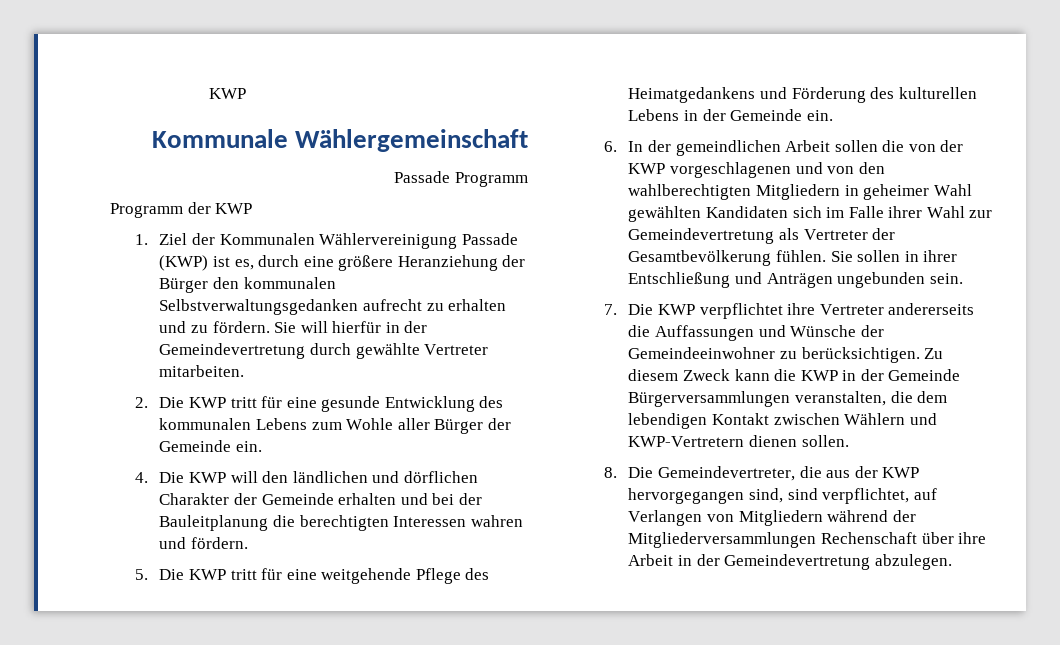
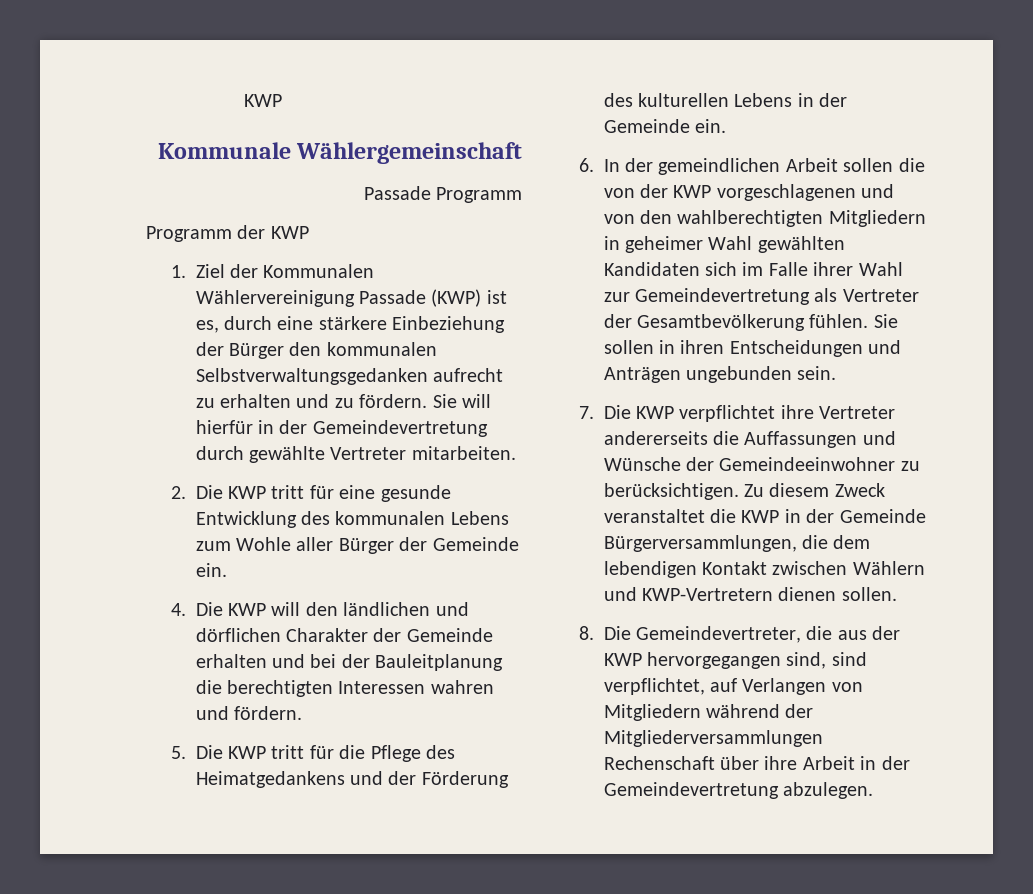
[338,255,498,271] größere Heranziehung -> [318,316,506,333] stärkere Einbeziehung
[286,568,412,584] eine weitgehende -> [339,745,366,759] die
(787, 93) none -> [388,771,417,785] der
[923,250,958,262] [628,272,731,288] ihrer Entschließung -> [680,340,863,357] ihren Entscheidungen
[734,369,770,381] kann -> [603,509,705,523] veranstaltet
[628,391,886,407] Bürgerversammlungen veranstalten, -> [603,535,797,552] Bürgerversammlungen,

